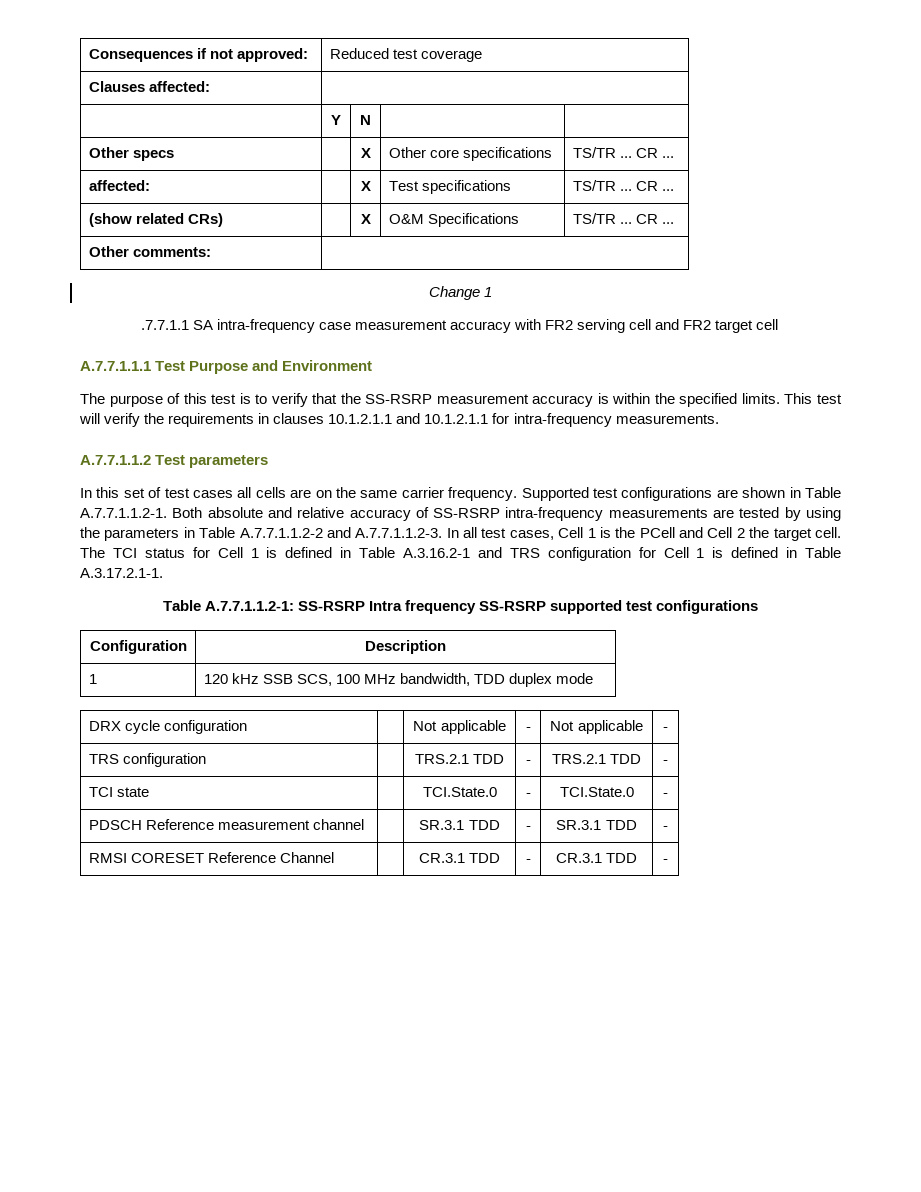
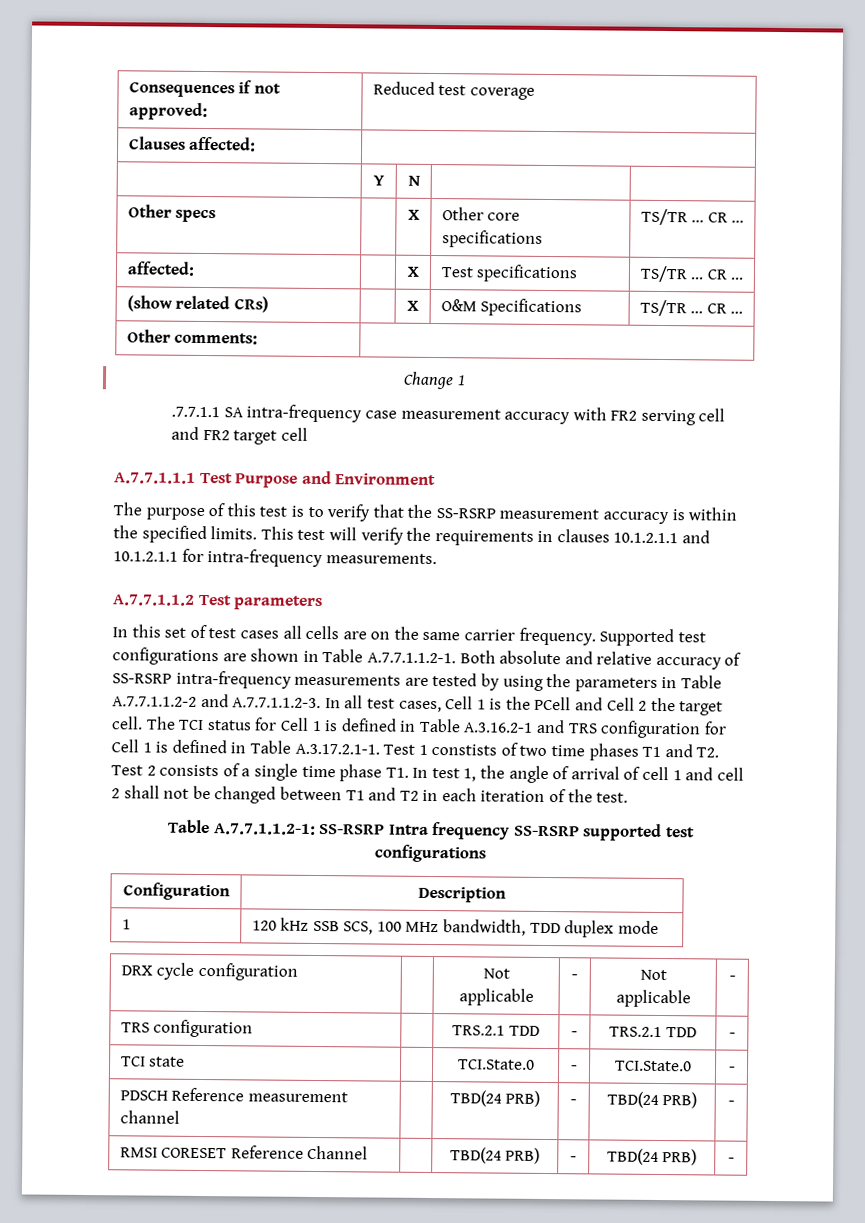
(163, 573) none -> [383,742,720,761] [111,763,744,784] [111,785,629,804] Test 1 constists of two time phases T1 and T2. Test 2 consists of a single time phase T1. In test 1, the angle of arrival of cell 1 and cell 2 shall not be changed between T1 and T2 in each iteration of the test.
[419,820,500,830] [525,826,531,830] [556,820,637,830] SR.3.1 TDD | - | SR.3.1 TDD -> [449,1090,541,1107] [570,1099,577,1105] [606,1091,698,1109] TBD(24 PRB) | - | TBD(24 PRB)
[418,853,501,863] [525,859,531,863] [555,853,638,863] CR.3.1 TDD | - | CR.3.1 TDD -> [449,1147,541,1164] [570,1156,577,1162] [606,1148,698,1166] TBD(24 PRB) | - | TBD(24 PRB)

